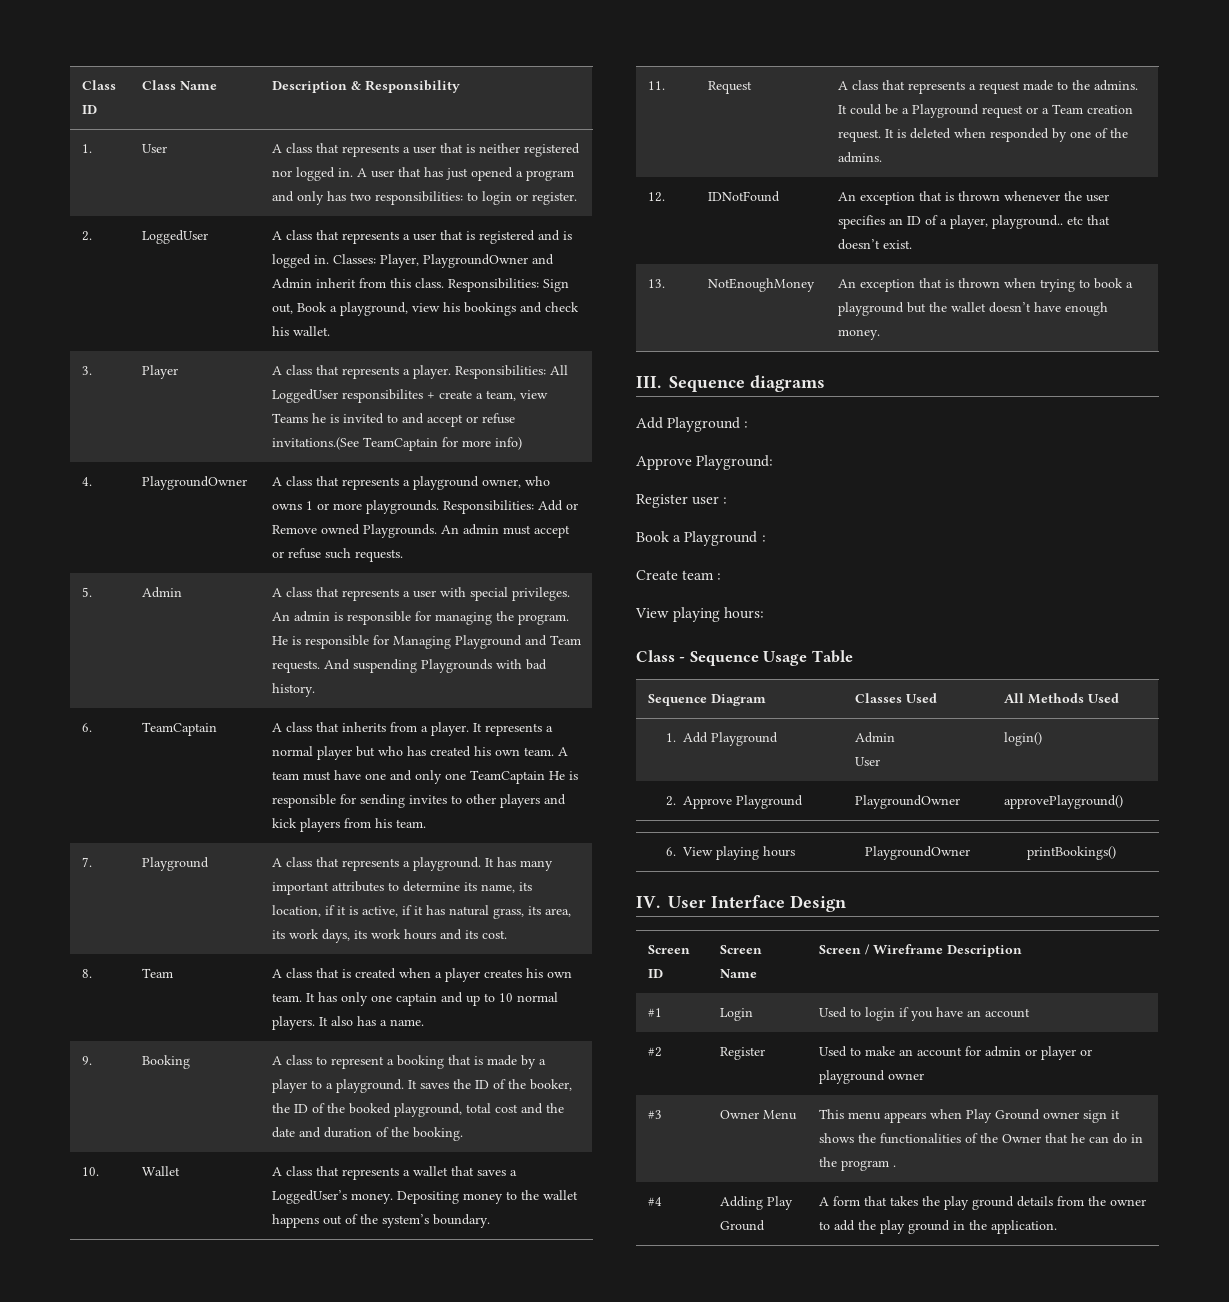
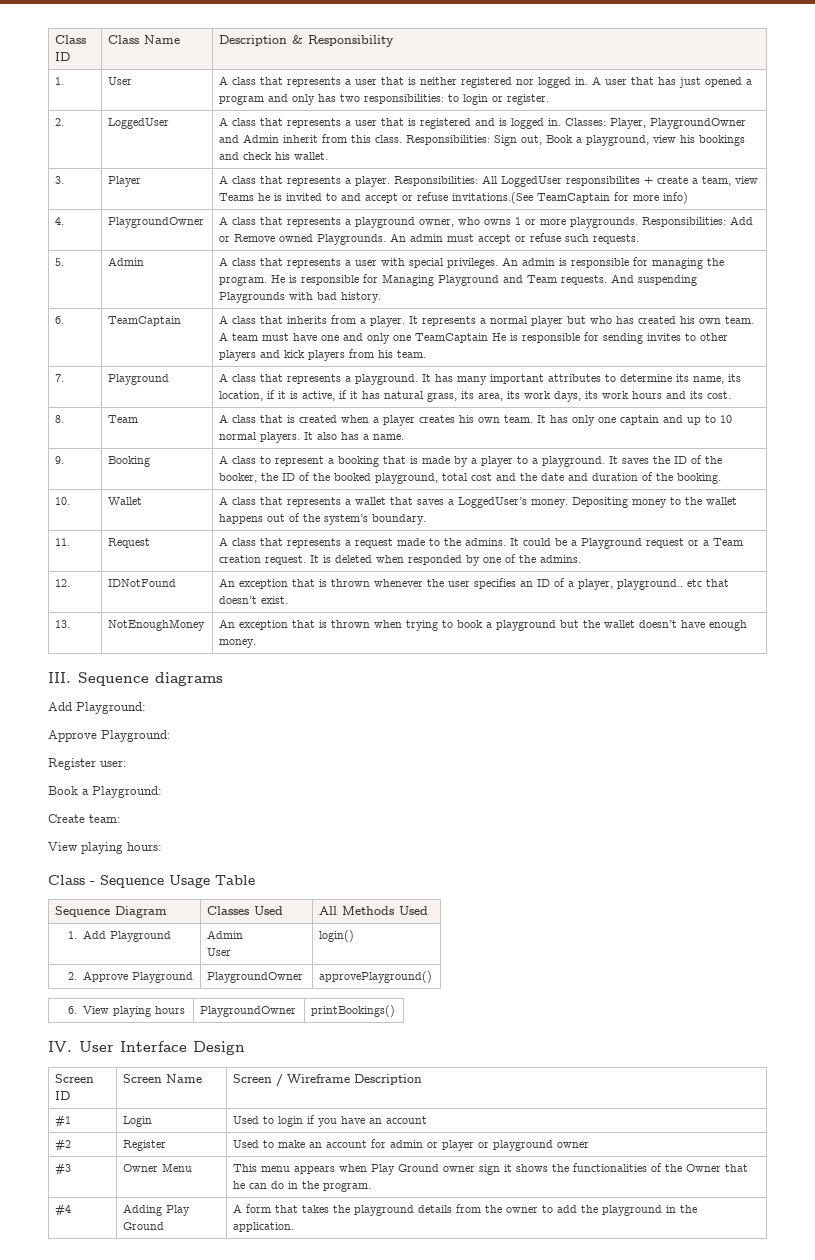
[667,417,749,432] Playground : -> [76,702,146,714] Playground:
[692,496,728,505] [636,531,766,546] user : // Book a Playground : -> [100,760,127,767] [48,786,162,798] user: // Book a Playground:
[682,570,722,580] team : -> [89,814,121,823] team:
[840,1160,896,1171] program . -> [323,1182,372,1192] program.
[943,1196,1014,1210] play ground -> [354,1205,415,1216] playground
[879,1220,950,1234] play ground -> [602,1205,663,1216] playground

